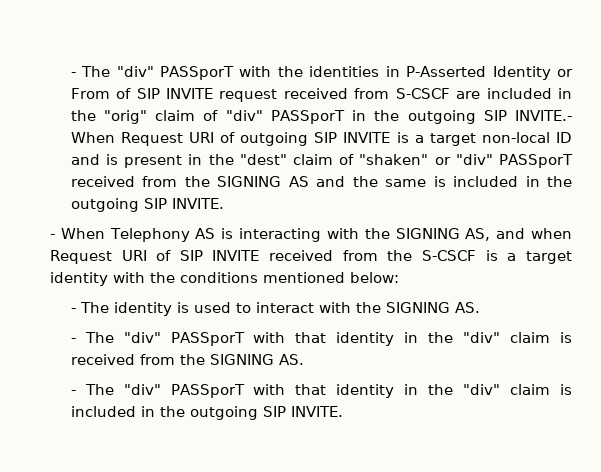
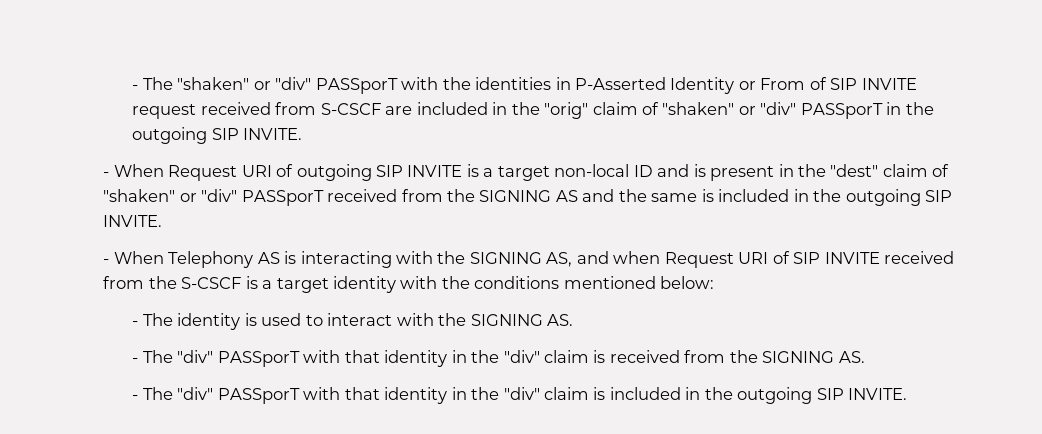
[70,66,111,77] - The -> [132,77,271,90] - The "shaken" or
(219, 115) none -> [662,102,756,115] "shaken" or
[515,110,572,121] INVITE.- -> [243,128,303,140] [103,172,110,177] INVITE. // -

